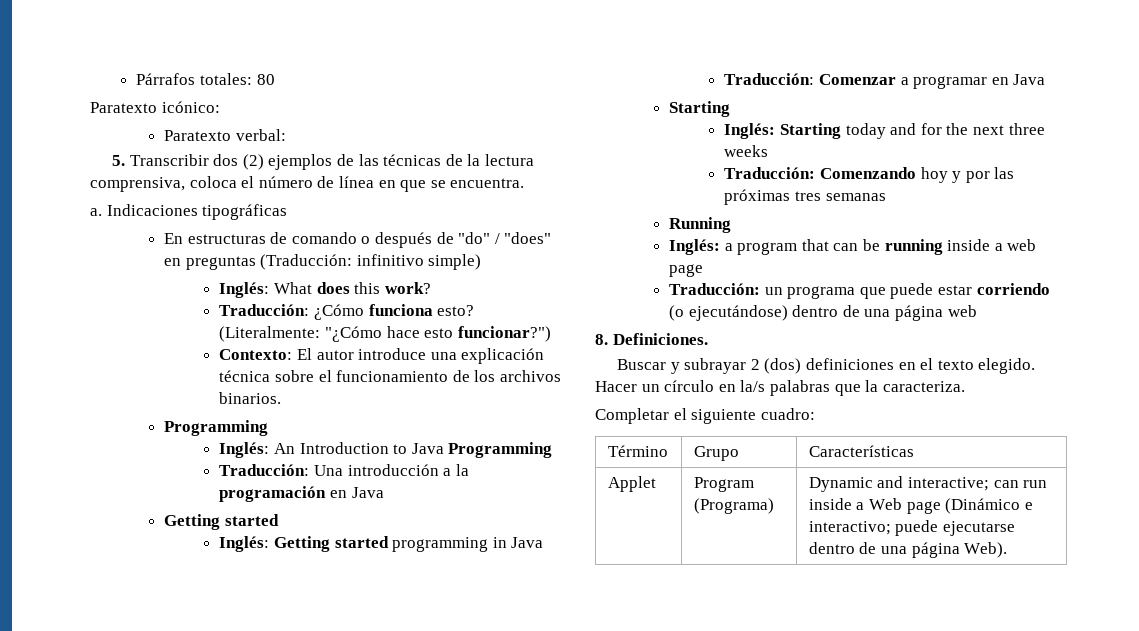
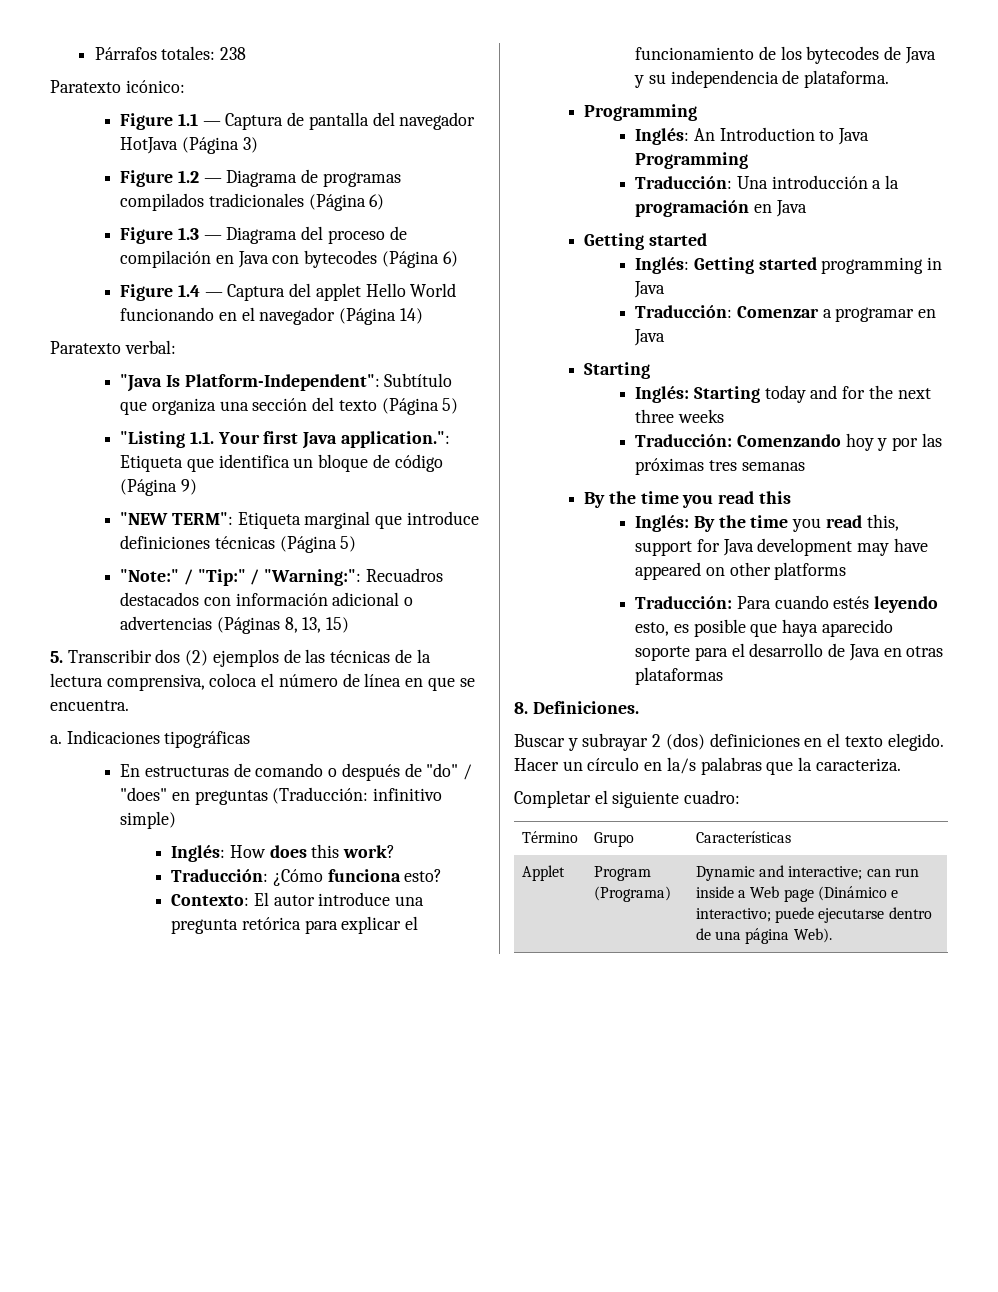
[256,74,275,85] 80 -> [220,47,247,60] 238
[164,129,286,141] Paratexto verbal: -> [120,112,476,130] [120,137,258,154] [120,169,401,187] [120,193,385,211] [120,226,407,244] [120,250,458,268] [120,283,457,301] [120,307,423,325] [50,340,176,354] [120,373,453,392] [120,397,459,415] [120,431,450,449] [120,454,443,472] [120,479,198,496] [120,511,479,529] [120,535,357,553] [120,568,443,586] [120,592,414,606] [120,616,350,634] Figure 1.1 — Captura de pantalla del navegador HotJava (Página 3) // Figure 1.2 — Diagrama de programas compilados tradicionales (Página 6) // Figure 1.3 — Diagrama del proceso de compilación en Java con bytecodes (Página 6) // Figure 1.4 — Captura del applet Hello World funcionando en el navegador (Página 14) // Paratexto verbal: // "Java Is Platform-Independent": Subtítulo que organiza una sección del texto (Página 5) // "Listing 1.1. Your first Java application.": Etiqueta que identifica un bloque de código (Página 9) // "NEW TERM": Etiqueta marginal que introduce definiciones técnicas (Página 5) // "Note:" / "Tip:" / "Warning:": Recuadros destacados con información adicional o advertencias (Páginas 8, 13, 15)
[274,282,313,294] What -> [230,845,267,858] How
[219,326,551,342] (Literalmente: "¿Cómo hace esto funcionar?") -> (443, 875) none
[461,348,545,364] [219,370,561,382] [219,392,282,404] explicación técnica sobre el funcionamiento de los archivos binarios. -> [171,916,419,934] [635,46,936,64] [634,70,890,88] pregunta retórica para explicar el funcionamiento de los bytecodes de Java y su independencia de plataforma.
[669,217,732,233] [669,239,1037,255] [669,264,704,277] [669,283,1050,299] [669,305,977,321] Running // Inglés: a program that can be running inside a web page // Traducción: un programa que puede estar corriendo (o ejecutándose) dentro de una página web -> [584,491,791,508] [635,514,899,532] [635,538,928,556] [635,562,847,580] [635,595,939,613] [635,619,893,637] [635,643,944,661] [635,667,724,685] By the time you read this // Inglés: By the time you read this, support for Java development may have appeared on other platforms // Traducción: Para cuando estés leyendo esto, es posible que haya aparecido soporte para el desarrollo de Java en otras plataformas

